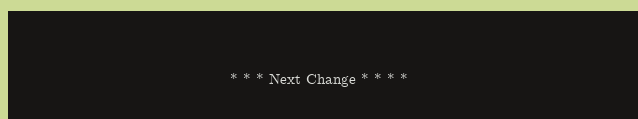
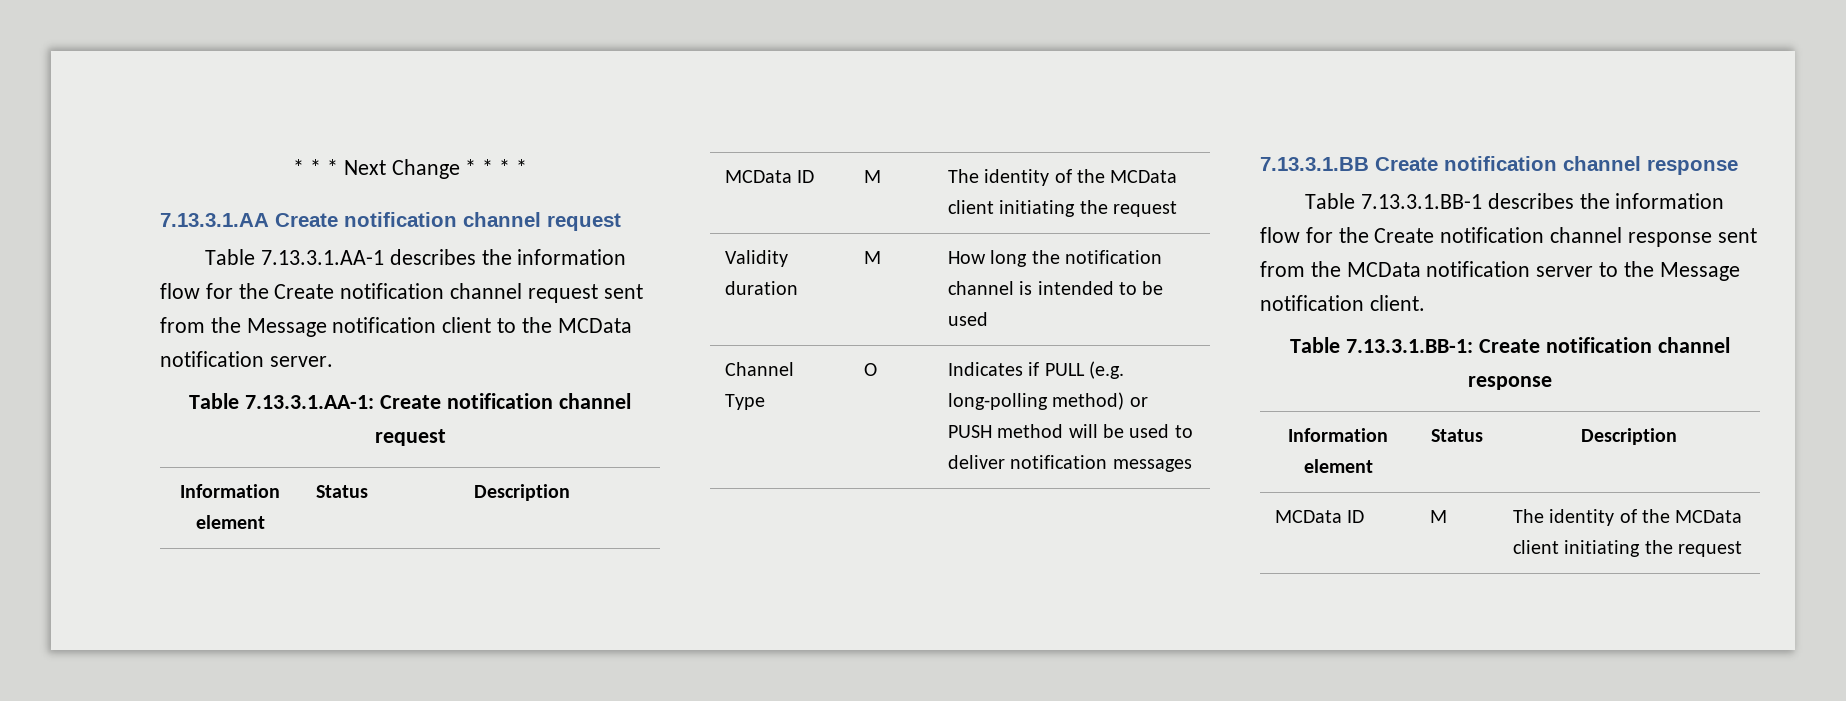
(408, 78) none -> [160,212,621,231] [205,249,627,265] [160,283,643,303] [160,317,632,337] [160,351,333,367] [189,393,631,409] [374,429,446,446] [180,484,280,498] [195,515,265,529] [315,485,368,498] [473,484,570,501] [725,170,815,183] [864,170,882,183] [948,169,1178,186] [948,200,1178,217] [725,250,789,267] [725,281,799,295] [864,251,882,264] [948,250,1163,267] [948,281,1164,295] [948,312,989,326] [725,362,795,376] [725,394,766,410] [864,363,878,376] [948,361,1125,379] [948,392,1148,410] [948,424,1193,438] [948,455,1192,472] [1260,156,1738,175] [1305,193,1725,209] [1260,227,1757,247] [1260,261,1740,281] [1260,295,1425,311] [1290,337,1730,353] [1468,376,1552,390] [1288,428,1388,442] [1303,459,1373,473] [1431,429,1483,442] [1581,428,1677,445] [1275,510,1365,523] [1430,510,1448,523] [1513,509,1743,526] [1513,540,1743,557] // 7.13.3.1.AA Create notification channel request // Table 7.13.3.1.AA-1 describes the information flow for the Create notification channel request sent from the Message notification client to the MCData notification server. // Table 7.13.3.1.AA-1: Create notification channel request // Information element | Status | Description // MCData ID | M | The identity of the MCData client initiating the request // Validity duration | M | How long the notification channel is intended to be used // Channel Type | O | Indicates if PULL (e.g. long-polling method) or PUSH method will be used to deliver notification messages // 7.13.3.1.BB Create notification channel response // Table 7.13.3.1.BB-1 describes the information flow for the Create notification channel response sent from the MCData notification server to the Message notification client. // Table 7.13.3.1.BB-1: Create notification channel response // Information element | Status | Description // MCData ID | M | The identity of the MCData client initiating the request

